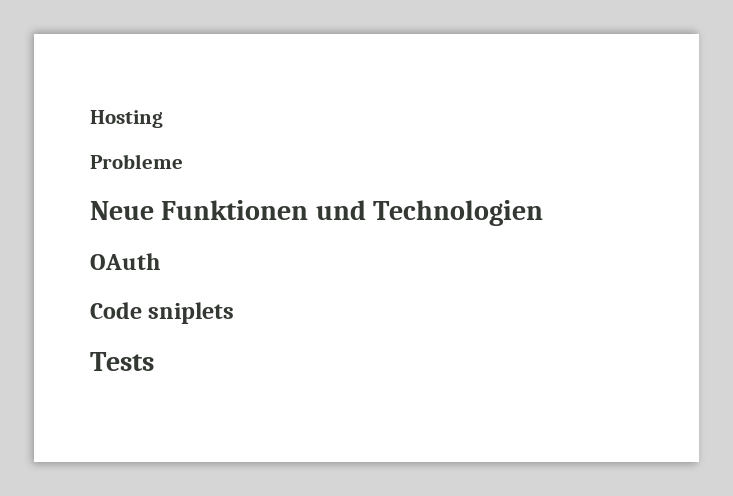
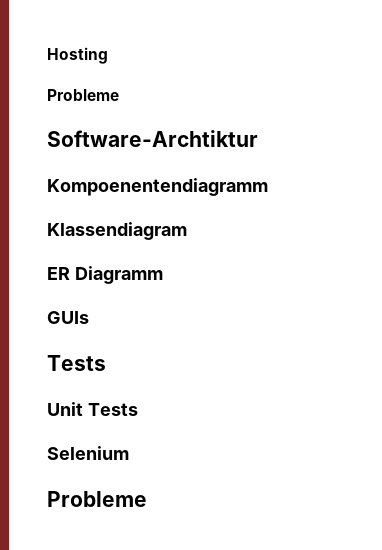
[90,200,544,226] [90,253,160,270] [90,302,235,324] [90,352,154,371] Neue Funktionen und Technologien // OAuth // Code sniplets // Tests -> [47,130,258,147] [47,178,268,196] [47,222,187,240] [47,266,163,284] [47,311,89,324] [47,355,106,371] [47,402,138,416] [47,446,129,460] [47,491,147,507] Software-Archtiktur // Kompoenentendiagramm // Klassendiagram // ER Diagramm // GUIs // Tests // Unit Tests // Selenium // Probleme

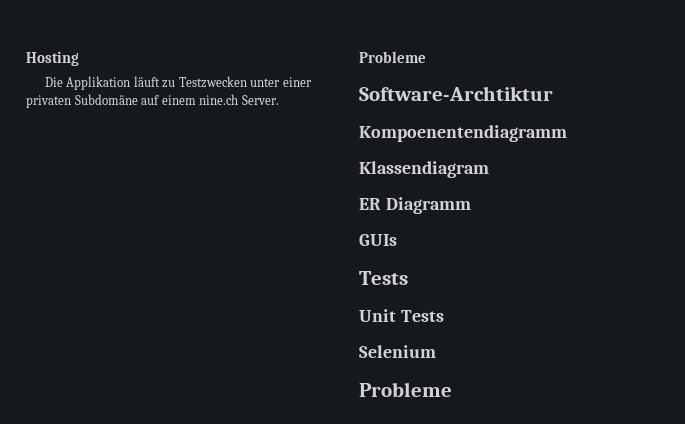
(108, 55) none -> [44,76,312,90] [26,94,279,108] // Die Applikation läuft zu Testzwecken unter einer privaten Subdomäne auf einem nine.ch Server.

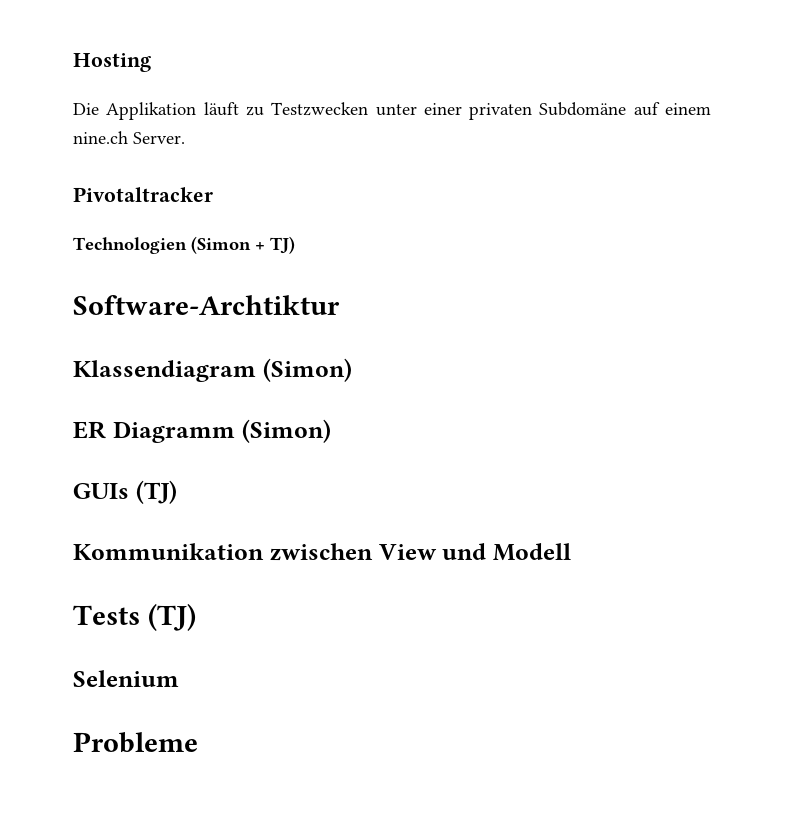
[359,51,426,63] Probleme -> [73,187,213,202] [73,236,295,254] Pivotaltracker // Technologien (Simon + TJ)
[359,125,567,142] // Kompoenentendiagramm -> (340, 305) none
(489, 169) none -> [262,358,352,382] (Simon)
(471, 205) none -> [241,419,331,443] (Simon)
[359,271,408,285] [359,309,444,322] // Tests // Unit Tests -> [135,480,177,504] [73,543,571,561] [73,603,196,631] (TJ) // Kommunikation zwischen View und Modell // Tests (TJ)

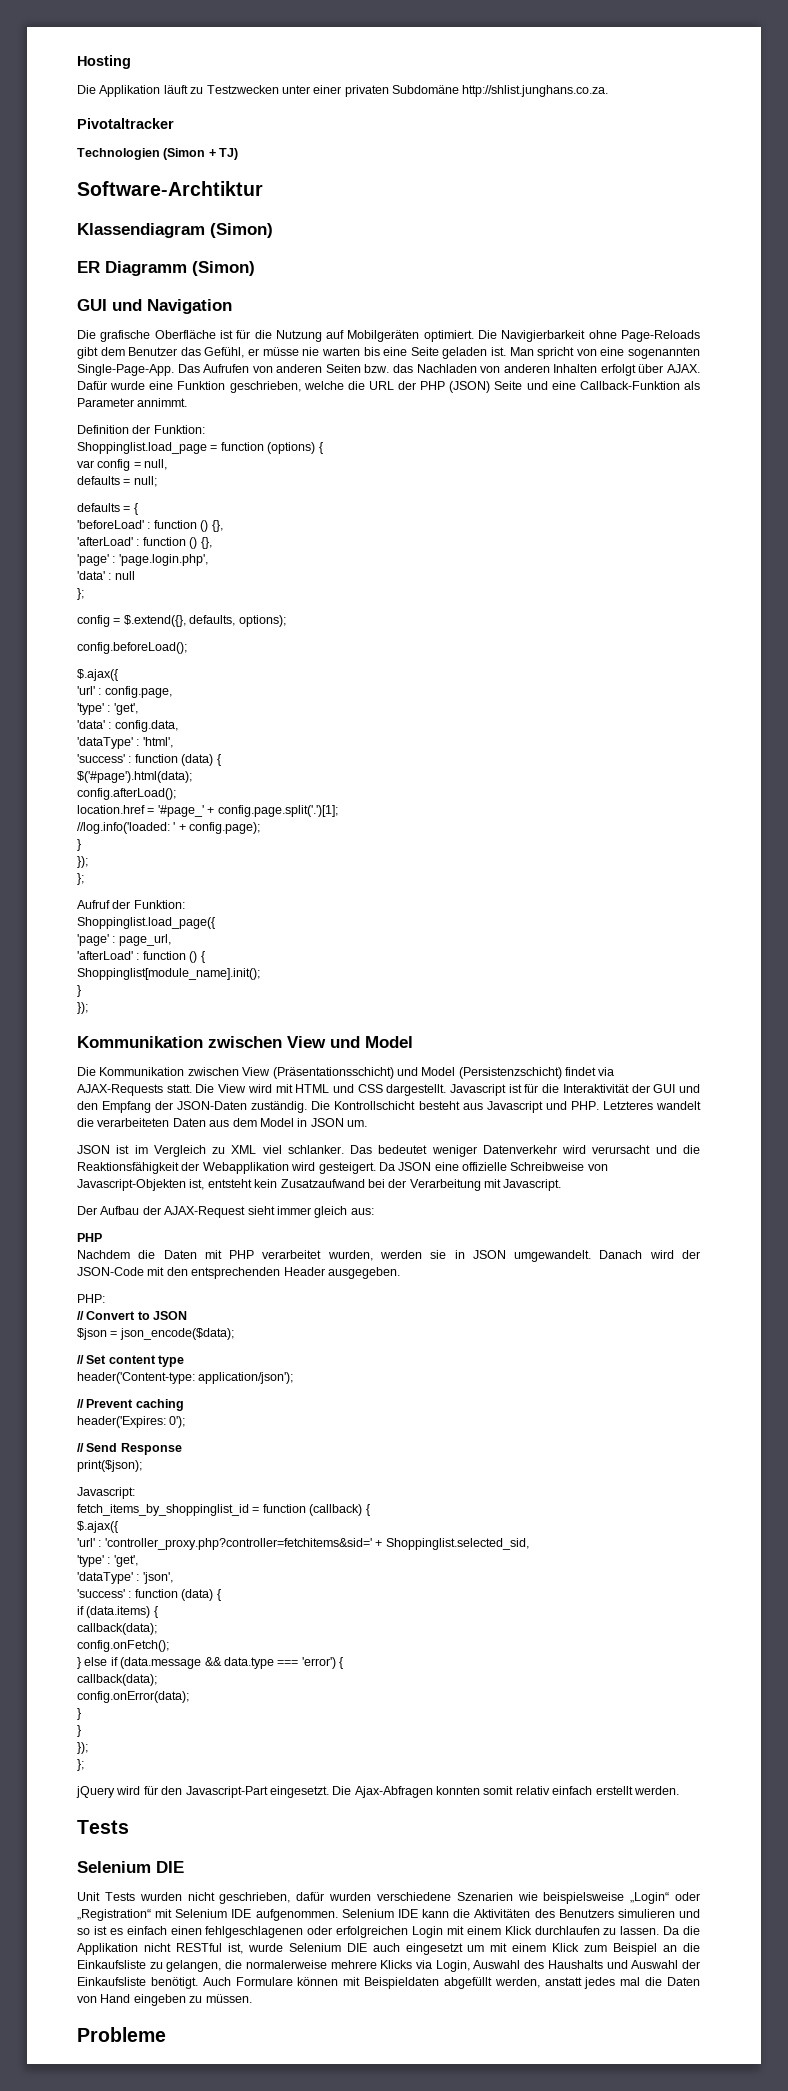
[633,102,711,116] [73,131,185,144] auf einem nine.ch Server. -> [462,85,609,97] http://shlist.junghans.co.za.
[73,480,177,504] [73,543,571,561] [73,603,196,631] [73,670,179,687] GUIs (TJ) // Kommunikation zwischen View und Modell // Tests (TJ) // Selenium -> [77,299,232,314] [77,330,701,342] [77,347,700,359] [77,364,700,376] [77,381,700,393] [77,398,188,407] [77,425,205,434] [77,442,323,454] [77,459,168,471] [77,476,157,487] [77,503,138,515] [77,520,223,532] [77,537,212,549] [77,554,208,566] [77,571,135,580] [77,588,84,600] [77,615,286,627] [77,642,187,654] [77,669,118,681] [77,686,172,698] [77,703,138,715] [77,720,178,732] [77,737,173,749] [77,754,221,766] [77,771,192,783] [77,788,176,800] [77,805,338,817] [77,822,261,834] [77,839,81,851] [77,856,88,868] [77,873,84,885] [77,900,185,909] [77,917,215,929] [77,934,171,946] [77,951,205,963] [77,968,260,980] [77,985,81,997] [77,1002,88,1014] [77,1036,413,1048] [77,1067,615,1079] [77,1084,700,1096] [77,1101,702,1113] [77,1118,367,1127] [77,1145,700,1157] [77,1162,608,1174] [77,1179,562,1191] [77,1206,374,1218] [77,1233,102,1242] [77,1250,701,1262] [77,1267,400,1279] [77,1294,105,1303] [77,1311,188,1320] [77,1328,234,1340] [77,1355,185,1367] [77,1372,294,1384] [77,1399,184,1411] [77,1416,186,1428] [77,1443,182,1455] [77,1460,142,1472] [77,1487,135,1499] [77,1504,370,1516] [77,1521,118,1533] [77,1538,529,1550] [77,1555,138,1567] [77,1572,173,1584] [77,1589,221,1601] [77,1606,158,1618] [77,1623,157,1635] [77,1640,169,1652] [77,1657,343,1669] [77,1674,157,1686] [77,1691,189,1703] [77,1708,81,1720] [77,1725,81,1737] [77,1742,88,1754] [77,1759,84,1771] [76,1786,679,1798] [77,1820,129,1834] [77,1861,184,1873] [77,1892,700,1904] [77,1909,700,1921] [77,1926,700,1938] [77,1943,700,1955] [77,1960,700,1972] [77,1977,700,1989] [77,1994,252,2006] GUI und Navigation // Die grafische Oberfläche ist für die Nutzung auf Mobilgeräten optimiert. Die Navigierbarkeit ohne Page-Reloads gibt dem Benutzer das Gefühl, er müsse nie warten bis eine Seite geladen ist. Man spricht von eine sogenannten Single-Page-App. Das Aufrufen von anderen Seiten bzw. das Nachladen von anderen Inhalten erfolgt über AJAX. Dafür wurde eine Funktion geschrieben, welche die URL der PHP (JSON) Seite und eine Callback-Funktion als Parameter annimmt. // Definition der Funktion: // Shoppinglist.load_page = function (options) { // var config = null, // defaults = null; // defaults = { // 'beforeLoad' : function () {}, // 'afterLoad' : function () {}, // 'page' : 'page.login.php', // 'data' : null // }; // config = $.extend({}, defaults, options); // config.beforeLoad(); // $.ajax({ // 'url' : config.page, // 'type' : 'get', // 'data' : config.data, // 'dataType' : 'html', // 'success' : function (data) { // $('#page').html(data); // config.afterLoad(); // location.href = '#page_' + config.page.split('.')[1]; // //log.info('loaded: ' + config.page); // } // }); // }; // Aufruf der Funktion: // Shoppinglist.load_page({ // 'page' : page_url, // 'afterLoad' : function () { // Shoppinglist[module_name].init(); // } // }); // Kommunikation zwischen View und Model // Die Kommunikation zwischen View (Präsentationsschicht) und Model (Persistenzschicht) findet via AJAX-Requests statt. Die View wird mit HTML und CSS dargestellt. Javascript ist für die Interaktivität der GUI und den Empfang der JSON-Daten zuständig. Die Kontrollschicht besteht aus Javascript und PHP. Letzteres wandelt die verarbeiteten Daten aus dem Model in JSON um. // JSON ist im Vergleich zu XML viel schlanker. Das bedeutet weniger Datenverkehr wird verursacht und die Reaktionsfähigkeit der Webapplikation wird gesteigert. Da JSON eine offizielle Schreibweise von Javascript-Objekten ist, entsteht kein Zusatzaufwand bei der Verarbeitung mit Javascript. // Der Aufbau der AJAX-Request sieht immer gleich aus: // PHP // Nachdem die Daten mit PHP verarbeitet wurden, werden sie in JSON umgewandelt. Danach wird der JSON-Code mit den entsprechenden Header ausgegeben. // PHP: // // Convert to JSON // $json = json_encode($data); // // Set content type // header('Content-type: application/json'); // // Prevent caching // header('Expires: 0'); // // Send Response // print($json); // Javascript: // fetch_items_by_shoppinglist_id = function (callback) { // $.ajax({ // 'url' : 'controller_proxy.php?controller=fetchitems&sid=' + Shoppinglist.selected_sid, // 'type' : 'get', // 'dataType' : 'json', // 'success' : function (data) { // if (data.items) { // callback(data); // config.onFetch(); // } else if (data.message && data.type === 'error') { // callback(data); // config.onError(data); // } // } // }); // }; // jQuery wird für den Javascript-Part eingesetzt. Die Ajax-Abfragen konnten somit relativ einfach erstellt werden. // Tests // Selenium DIE // Unit Tests wurden nicht geschrieben, dafür wurden verschiedene Szenarien wie beispielsweise „Login“ oder „Registration“ mit Selenium IDE aufgenommen. Selenium IDE kann die Aktivitäten des Benutzers simulieren und so ist es einfach einen fehlgeschlagenen oder erfolgreichen Login mit einem Klick durchlaufen zu lassen. Da die Applikation nicht RESTful ist, wurde Selenium DIE auch eingesetzt um mit einem Klick zum Beispiel an die Einkaufsliste zu gelangen, die normalerweise mehrere Klicks via Login, Auswahl des Haushalts und Auswahl der Einkaufsliste benötigt. Auch Formulare können mit Beispieldaten abgefüllt werden, anstatt jedes mal die Daten von Hand eingeben zu müssen.

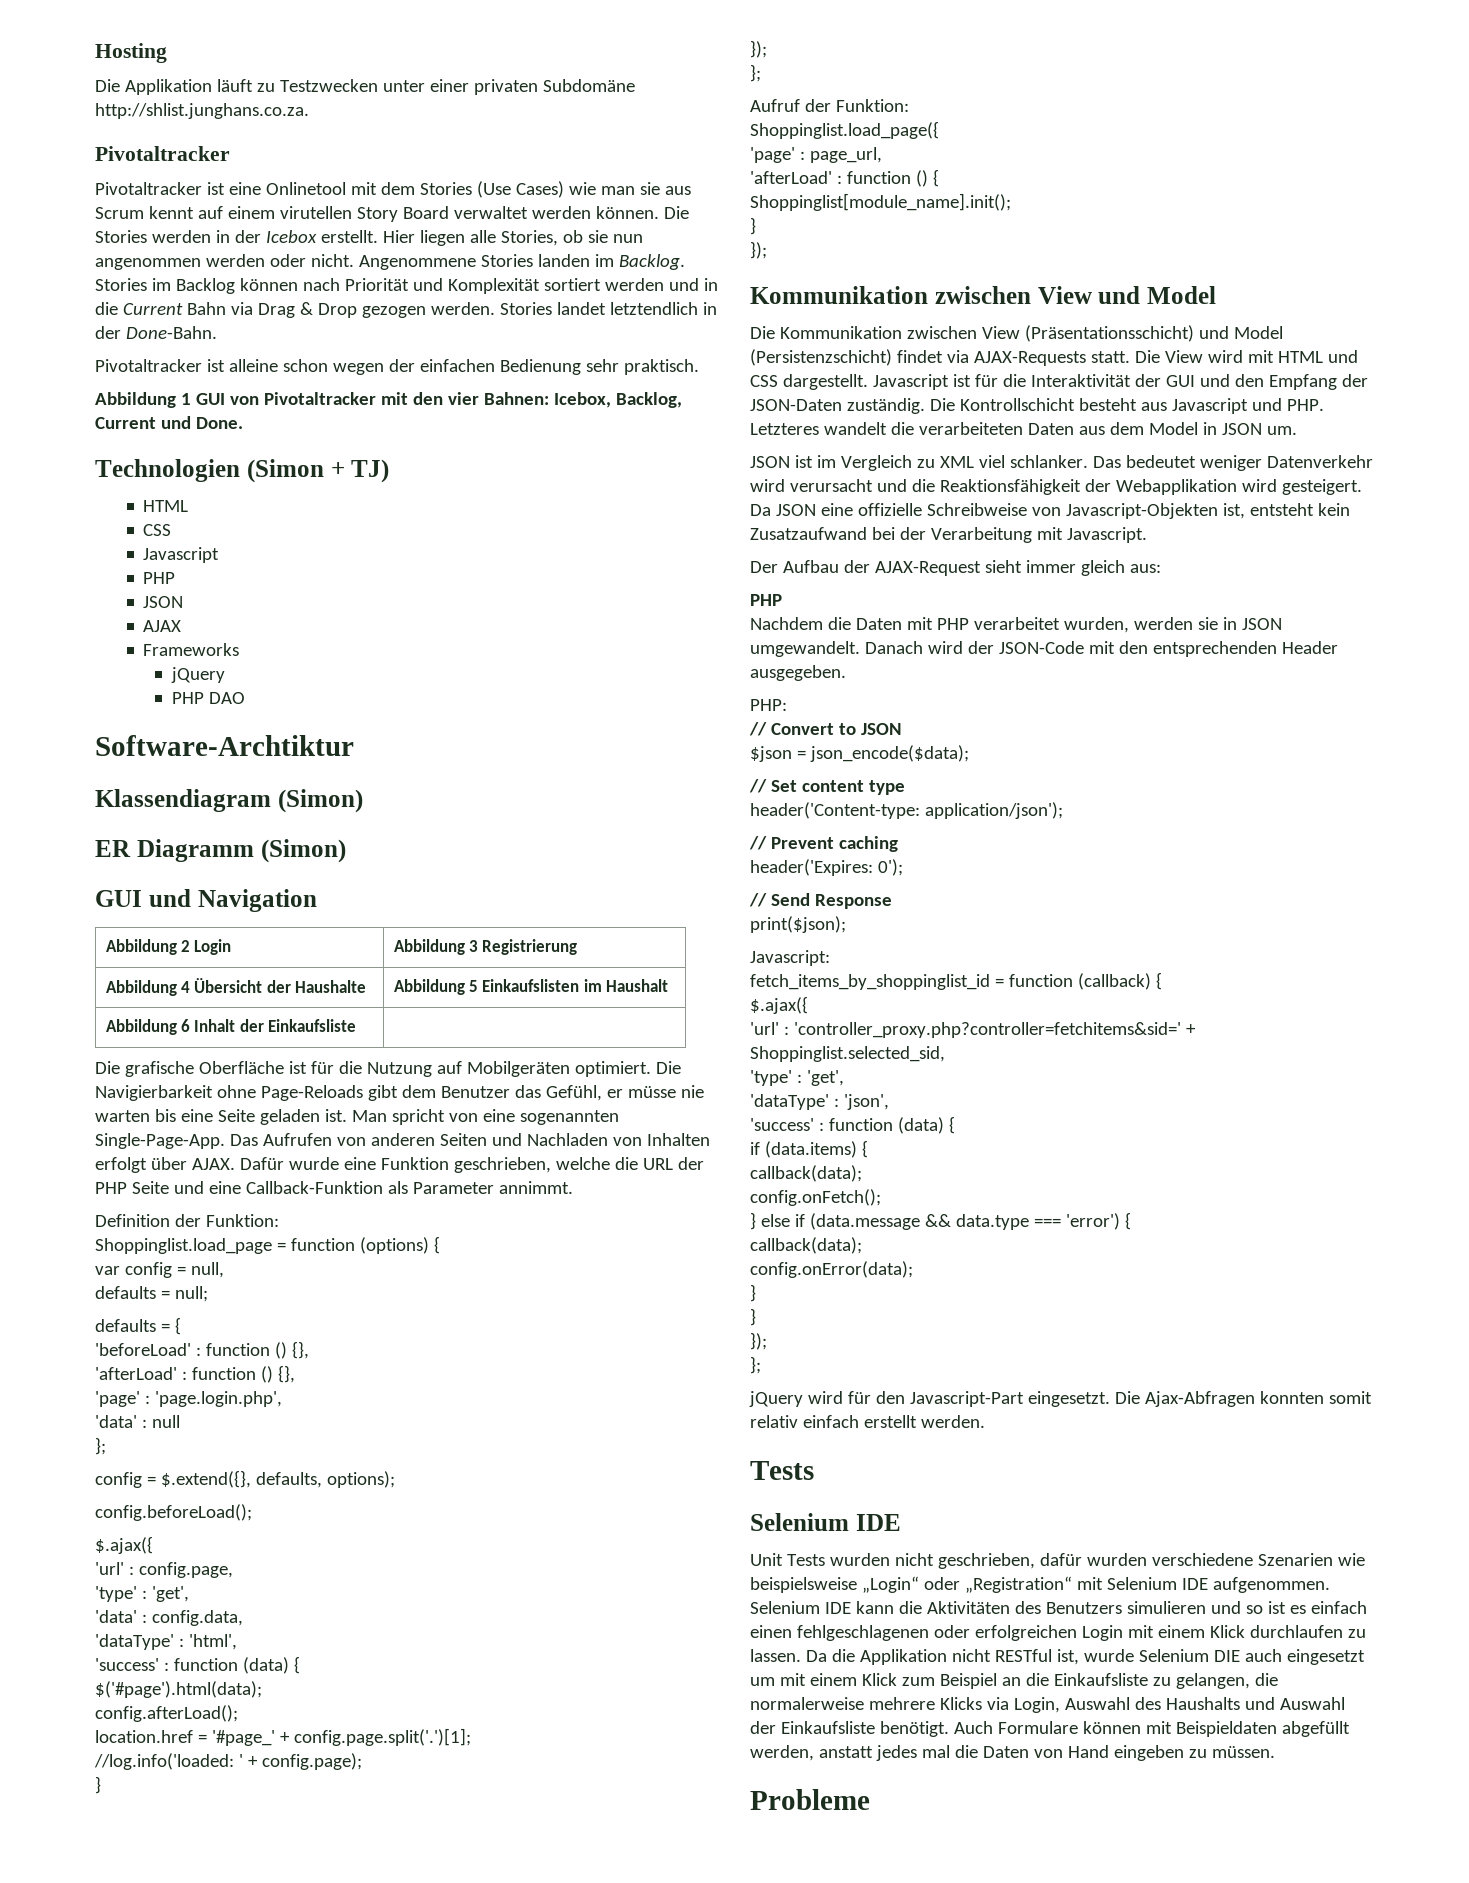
[77,148,239,160] Technologien (Simon + TJ) -> [95,181,691,198] [95,206,689,222] [95,230,643,246] [95,254,685,270] [95,278,718,294] [95,302,717,318] [95,326,217,339] [95,359,699,375] [95,392,682,408] [95,416,243,429] [95,459,390,483] [143,500,189,512] [143,524,172,536] [143,547,220,563] [143,572,176,584] [143,596,184,608] [143,620,182,632] [143,643,240,656] [170,667,225,683] [171,692,245,704] Pivotaltracker ist eine Onlinetool mit dem Stories (Use Cases) wie man sie aus Scrum kennt auf einem virutellen Story Board verwaltet werden können. Die Stories werden in der Icebox erstellt. Hier liegen alle Stories, ob sie nun angenommen werden oder nicht. Angenommene Stories landen im Backlog. Stories im Backlog können nach Priorität und Komplexität sortiert werden und in die Current Bahn via Drag & Drop gezogen werden. Stories landet letztendlich in der Done-Bahn. // Pivotaltracker ist alleine schon wegen der einfachen Bedienung sehr praktisch. // Abbildung 1 GUI von Pivotaltracker mit den vier Bahnen: Icebox, Backlog, Current und Done. // Technologien (Simon + TJ) // HTML // CSS // Javascript // PHP // JSON // AJAX // Frameworks // jQuery // PHP DAO
(232, 306) none -> [105,939,232,955] [393,939,578,955] [105,978,367,996] [393,979,669,995] [105,1019,357,1035] // Abbildung 2 Login | Abbildung 3 Registrierung // Abbildung 4 Übersicht der Haushalte | Abbildung 5 Einkaufslisten im Haushalt // Abbildung 6 Inhalt der Einkaufsliste |
[364,364,413,373] bzw. das -> [491,1133,522,1146] und
[503,364,550,373] anderen -> (642, 1141) none
[449,381,491,393] (JSON) -> (127, 1188) none
[156,1861,184,1873] DIE -> [855,1514,901,1531] IDE

